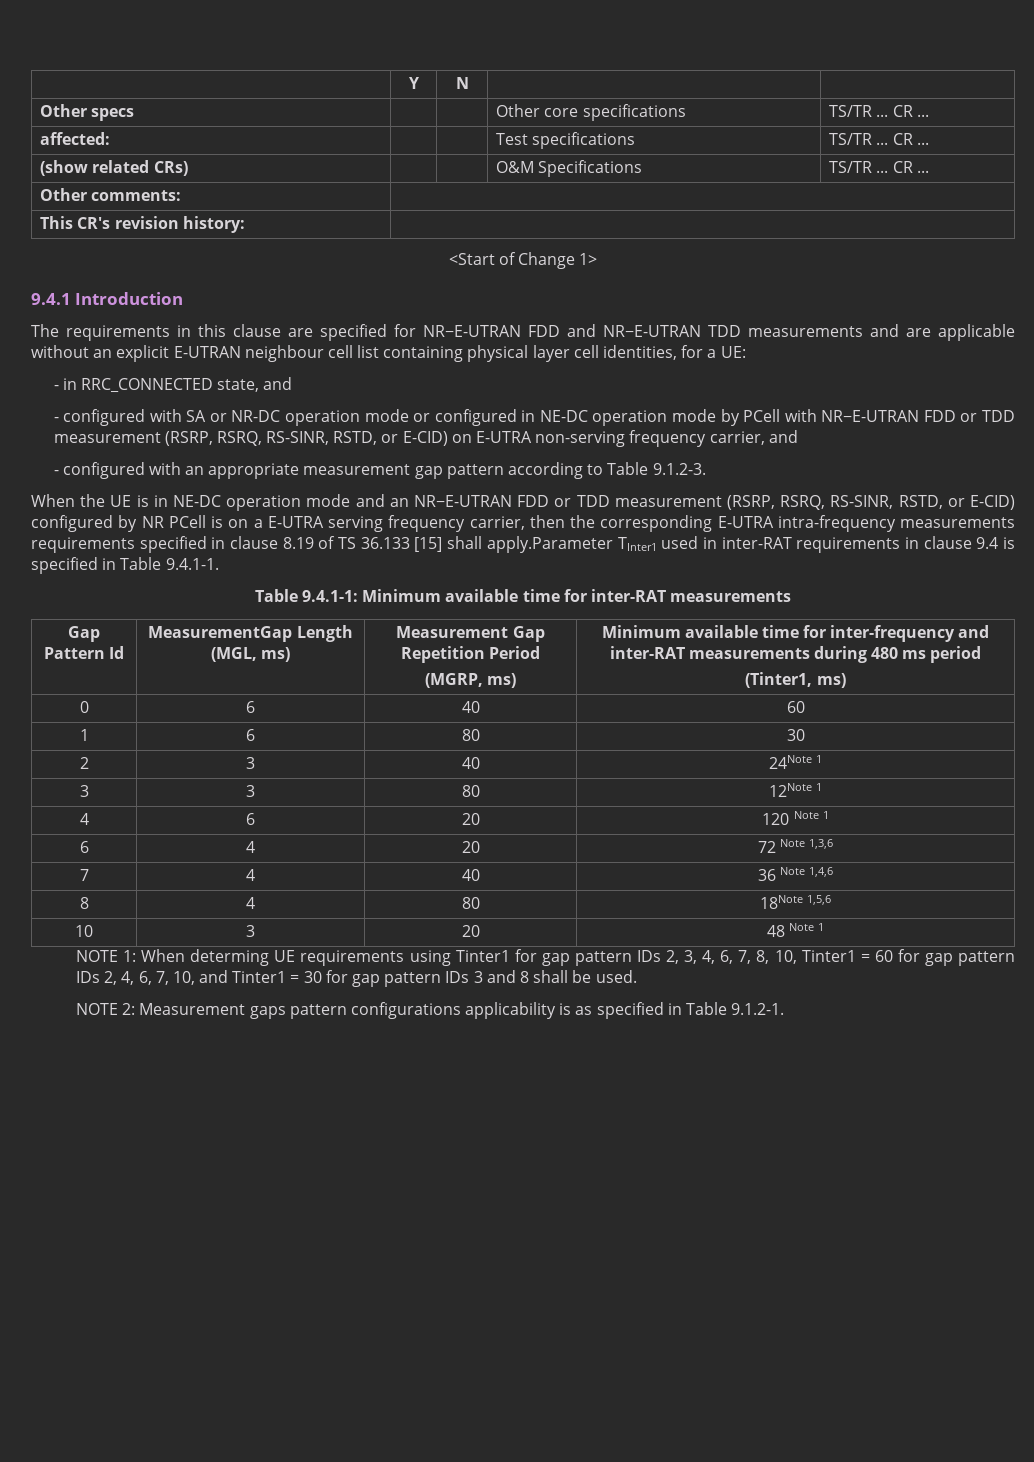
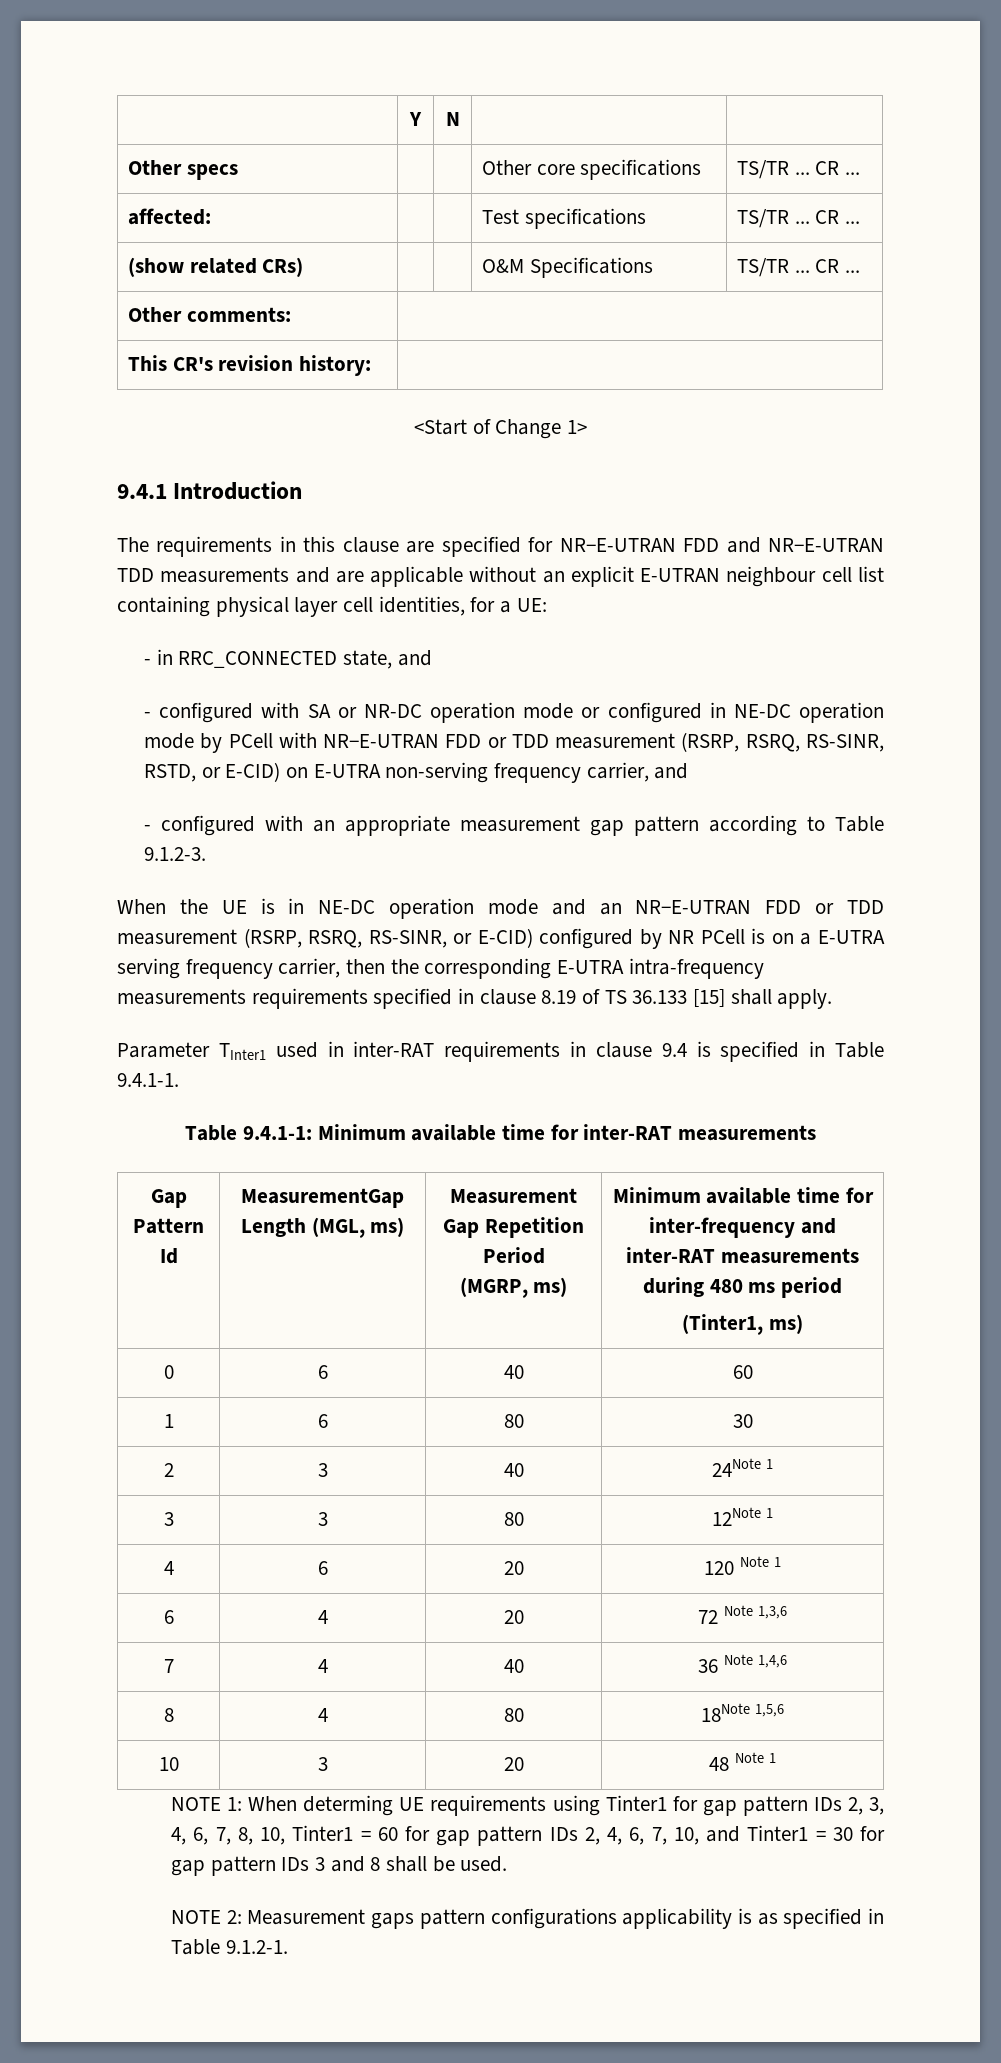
[898,495,943,509] RSTD, -> (447, 939) none
[486,536,613,553] apply.Parameter -> [777,989,833,1009] [117,1042,210,1058] apply. // Parameter

